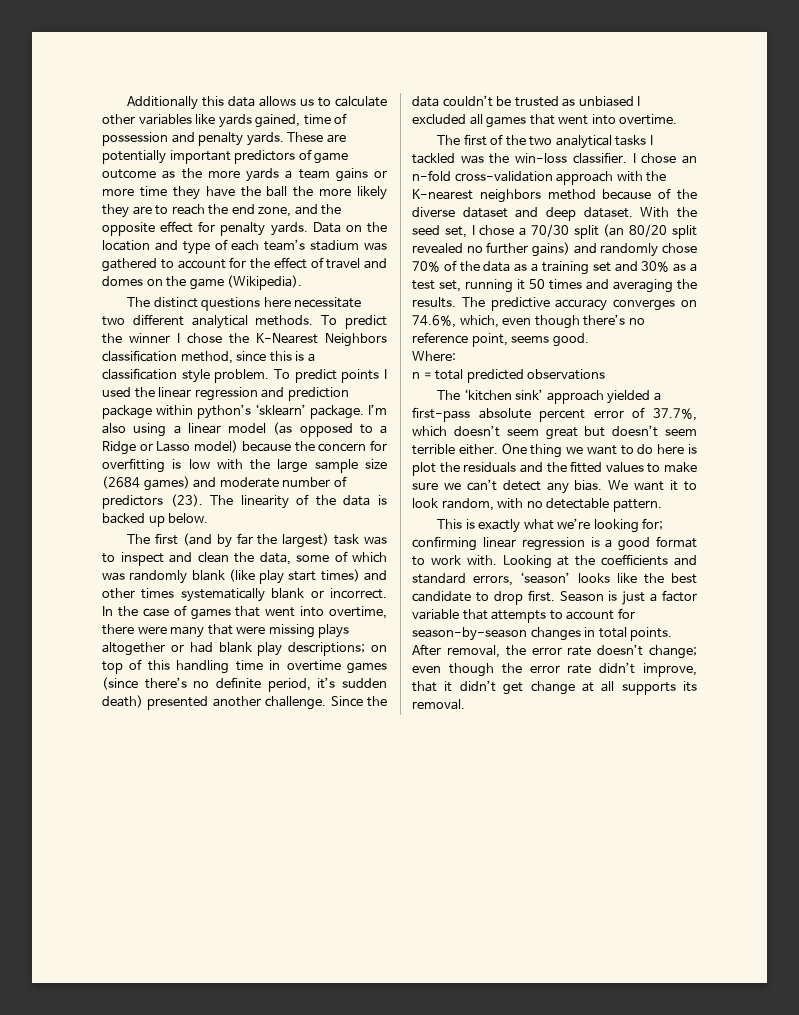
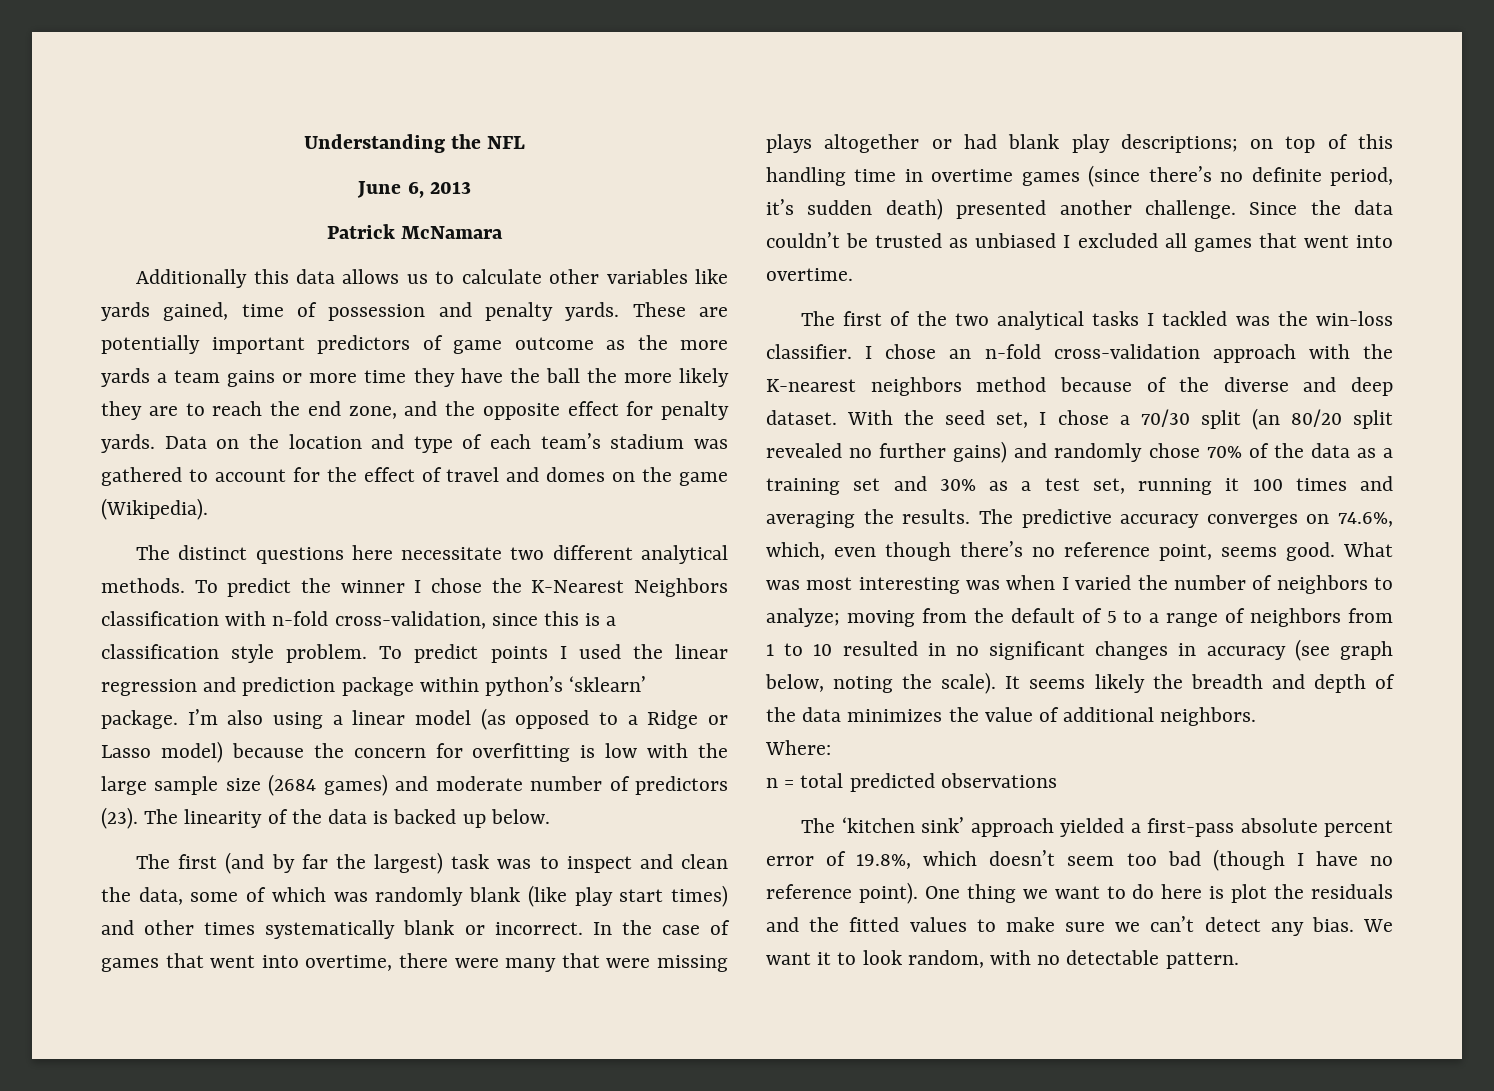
(127, 103) none -> [303,134,526,153] [357,181,471,198] [326,224,504,239] Understanding the NFL // June 6, 2013 // Patrick McNamara //
[180,351,233,364] method, -> [225,611,486,629] with n-fold cross-validation,
[462,207,508,218] dataset -> (1289, 384) none
[529,279,545,289] 50 -> [1252,479,1283,491] 100
(589, 340) none -> [1343,542,1393,557] [766,575,1393,594] [766,608,1393,627] [766,639,1393,661] [765,672,1395,694] [766,707,1257,726] What was most interesting was when I varied the number of neighbors to analyze; moving from the default of 5 to a range of neighbors from 1 to 10 resulted in no significant changes in accuracy (see graph below, noting the scale). It seems likely the breadth and depth of the data minimizes the value of additional neighbors.
[653,408,697,421] 37.7%, -> [856,854,912,869] 19.8%,
[545,425,697,440] [412,444,498,455] great but doesn’t seem terrible either. -> [1126,849,1393,871] [766,882,918,904] too bad (though I have no reference point).
[437,518,664,533] [412,536,697,551] [412,554,697,569] [412,572,697,586] [412,590,697,605] [412,608,635,623] [412,627,673,641] [412,644,697,659] [412,662,697,677] [412,680,697,695] [412,699,465,710] // This is exactly what we’re looking for; confirming linear regression is a good format to work with. Looking at the coefficients and standard errors, ‘season’ looks like the best candidate to drop first. Season is just a factor variable that attempts to account for season-by-season changes in total points. After removal, the error rate doesn’t change; even though the error rate didn’t improve, that it didn’t get change at all supports its removal. -> (1239, 960) none

